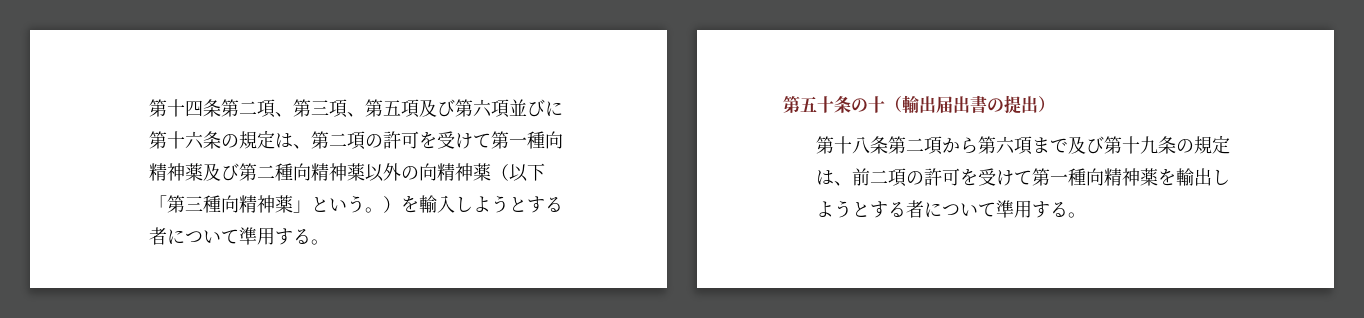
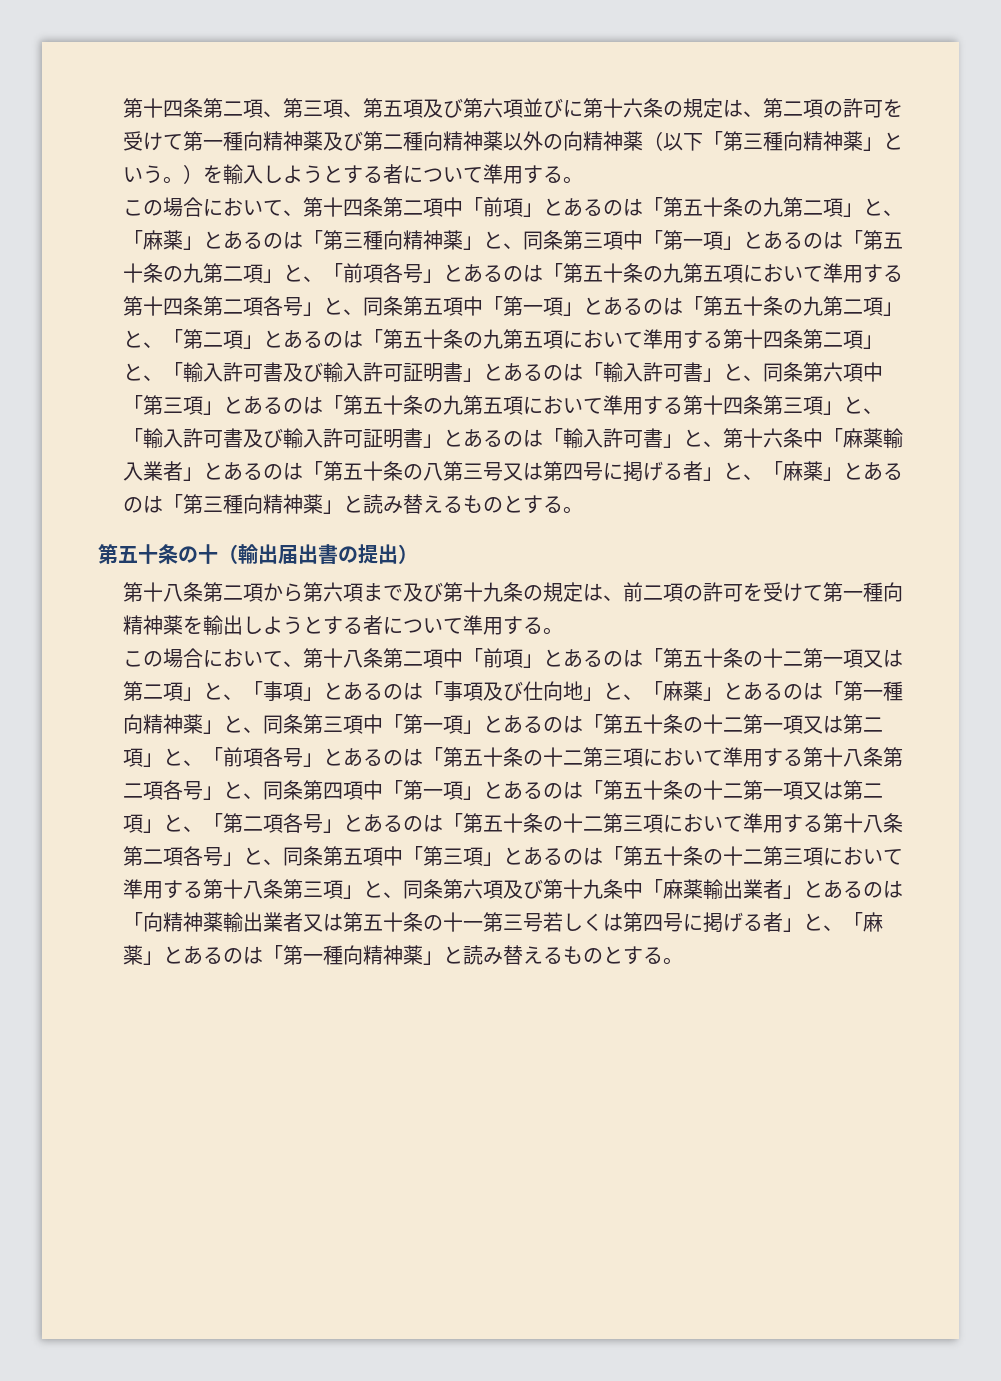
(330, 242) none -> [122,197,903,217] [122,230,903,250] [122,263,903,283] [122,296,903,316] [122,329,883,349] [122,362,883,383] [122,395,883,415] [122,428,903,449] [122,461,903,482] [122,494,583,514] // この場合において、第十四条第二項中「前項」とあるのは「第五十条の九第二項」と、「麻薬」とあるのは「第三種向精神薬」と、同条第三項中「第一項」とあるのは「第五十条の九第二項」と、「前項各号」とあるのは「第五十条の九第五項において準用する第十四条第二項各号」と、同条第五項中「第一項」とあるのは「第五十条の九第二項」と、「第二項」とあるのは「第五十条の九第五項において準用する第十四条第二項」と、「輸入許可書及び輸入許可証明書」とあるのは「輸入許可書」と、同条第六項中「第三項」とあるのは「第五十条の九第五項において準用する第十四条第三項」と、「輸入許可書及び輸入許可証明書」とあるのは「輸入許可書」と、第十六条中「麻薬輸入業者」とあるのは「第五十条の八第三号又は第四号に掲げる者」と、「麻薬」とあるのは「第三種向精神薬」と読み替えるものとする。
(1087, 215) none -> [122,648,903,668] [122,681,903,701] [122,714,883,734] [122,747,903,767] [122,780,883,800] [122,813,903,833] [122,846,903,866] [122,879,903,900] [122,912,883,933] [122,945,683,965] // この場合において、第十八条第二項中「前項」とあるのは「第五十条の十二第一項又は第二項」と、「事項」とあるのは「事項及び仕向地」と、「麻薬」とあるのは「第一種向精神薬」と、同条第三項中「第一項」とあるのは「第五十条の十二第一項又は第二項」と、「前項各号」とあるのは「第五十条の十二第三項において準用する第十八条第二項各号」と、同条第四項中「第一項」とあるのは「第五十条の十二第一項又は第二項」と、「第二項各号」とあるのは「第五十条の十二第三項において準用する第十八条第二項各号」と、同条第五項中「第三項」とあるのは「第五十条の十二第三項において準用する第十八条第三項」と、同条第六項及び第十九条中「麻薬輸出業者」とあるのは「向精神薬輸出業者又は第五十条の十一第三号若しくは第四号に掲げる者」と、「麻薬」とあるのは「第一種向精神薬」と読み替えるものとする。

